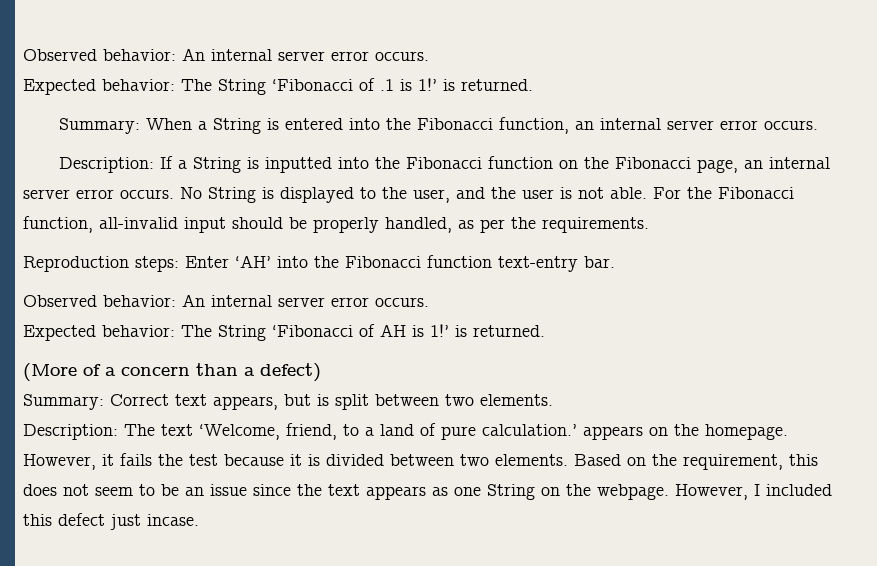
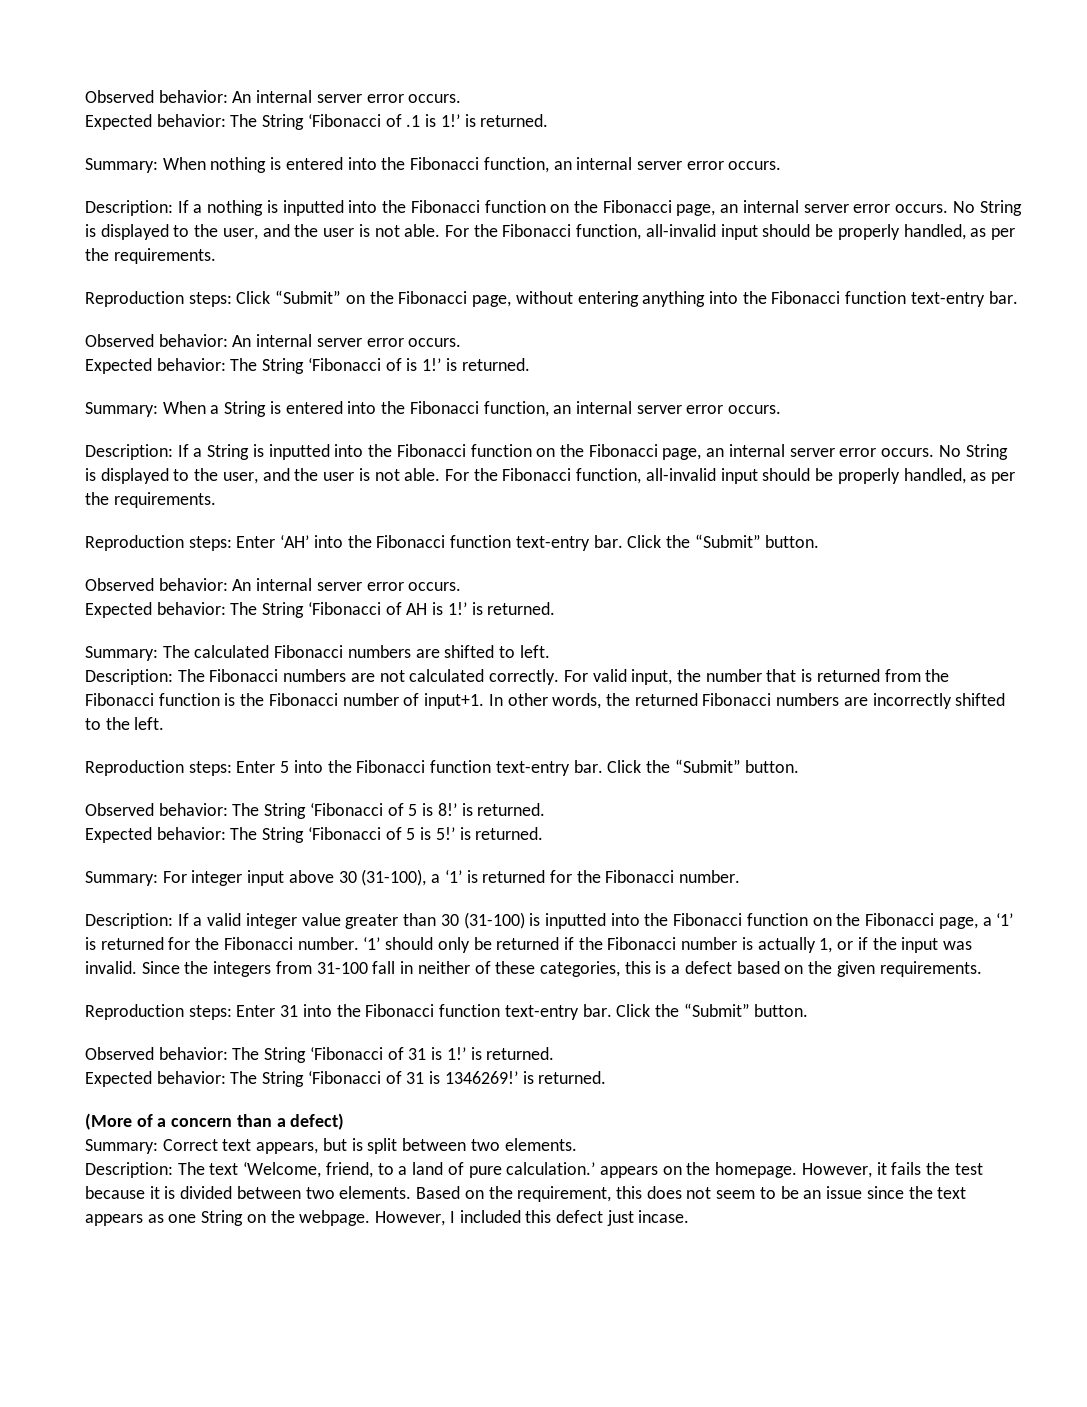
(533, 85) none -> [85,157,782,173] [85,200,1022,216] [85,224,1015,240] [85,248,216,264] [85,290,1018,307] [85,334,462,347] [85,358,530,374] // Summary: When nothing is entered into the Fibonacci function, an internal server error occurs. // Description: If a nothing is inputted into the Fibonacci function on the Fibonacci page, an internal server error occurs. No String is displayed to the user, and the user is not able. For the Fibonacci function, all-invalid input should be properly handled, as per the requirements. // Reproduction steps: Click “Submit” on the Fibonacci page, without entering anything into the Fibonacci function text-entry bar. // Observed behavior: An internal server error occurs. // Expected behavior: The String ‘Fibonacci of is 1!’ is returned.
(615, 262) none -> [627,534,820,548] Click the “Submit” button.
(545, 331) none -> [85,645,550,661] [85,669,950,685] [85,693,1006,709] [85,717,165,730] [85,759,800,776] [85,803,546,819] [85,827,544,843] [85,869,741,886] [85,912,1014,929] [85,937,972,953] [85,961,982,977] [85,1003,809,1020] [85,1047,555,1063] [85,1071,607,1087] // Summary: The calculated Fibonacci numbers are shifted to left. // Description: The Fibonacci numbers are not calculated correctly. For valid input, the number that is returned from the Fibonacci function is the Fibonacci number of input+1. In other words, the returned Fibonacci numbers are incorrectly shifted to the left. // Reproduction steps: Enter 5 into the Fibonacci function text-entry bar. Click the “Submit” button. // Observed behavior: The String ‘Fibonacci of 5 is 8!’ is returned. // Expected behavior: The String ‘Fibonacci of 5 is 5!’ is returned. // Summary: For integer input above 30 (31-100), a ‘1’ is returned for the Fibonacci number. // Description: If a valid integer value greater than 30 (31-100) is inputted into the Fibonacci function on the Fibonacci page, a ‘1’ is returned for the Fibonacci number. ‘1’ should only be returned if the Fibonacci number is actually 1, or if the input was invalid. Since the integers from 31-100 fall in neither of these categories, this is a defect based on the given requirements. // Reproduction steps: Enter 31 into the Fibonacci function text-entry bar. Click the “Submit” button. // Observed behavior: The String ‘Fibonacci of 31 is 1!’ is returned. // Expected behavior: The String ‘Fibonacci of 31 is 1346269!’ is returned.

